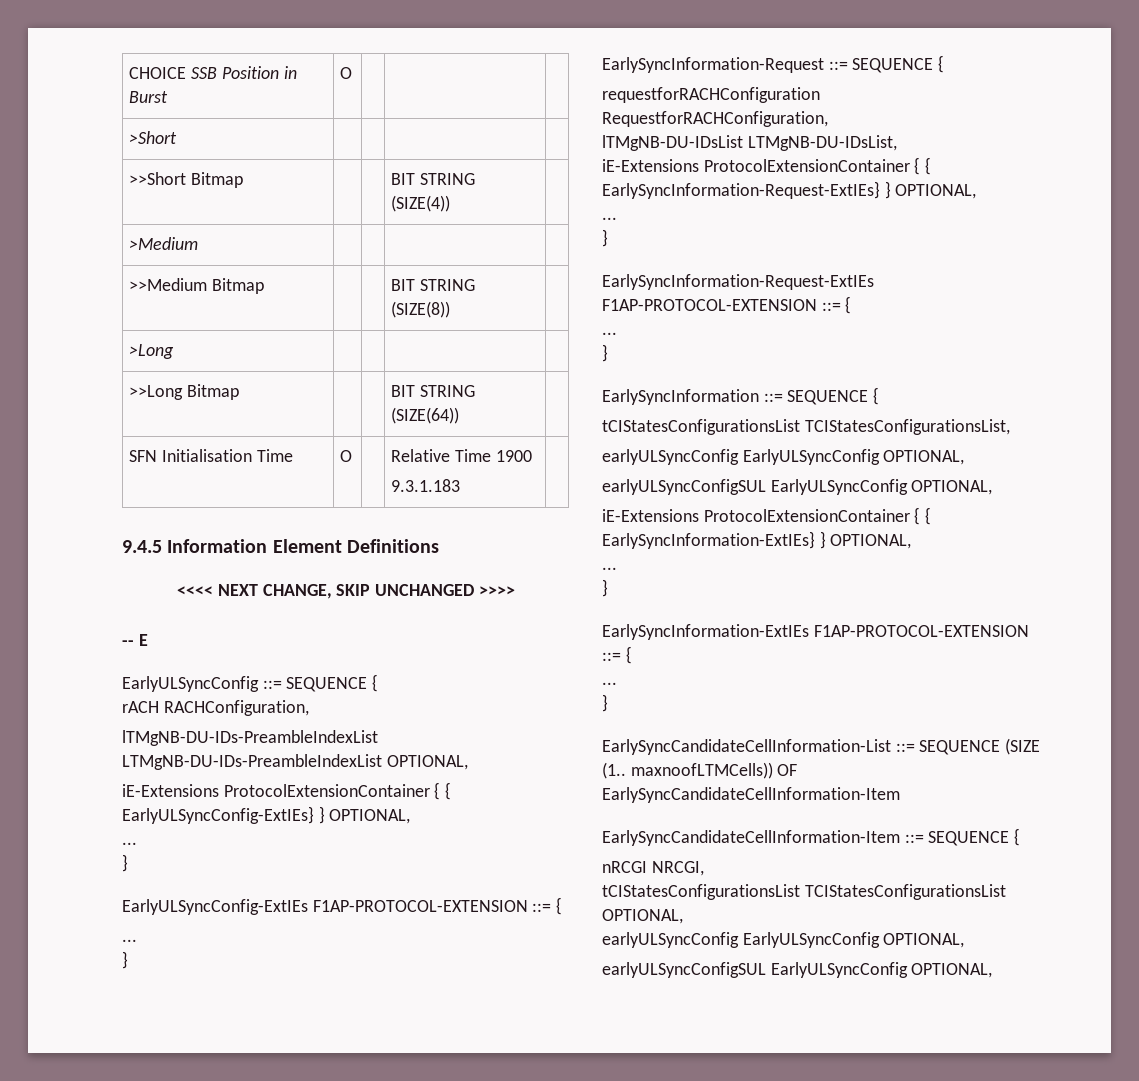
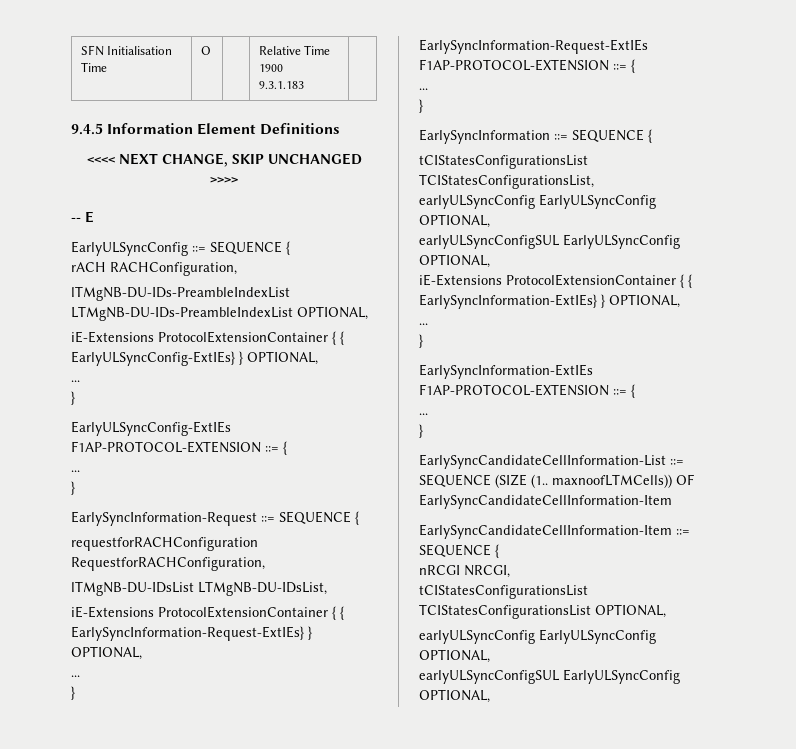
[129,66,297,79] [129,91,169,103] [340,67,353,79] [129,131,178,144] [129,172,244,188] [391,173,476,185] [391,195,451,212] [129,237,199,250] [129,278,265,294] [391,279,476,291] [391,301,451,318] [129,344,175,359] [129,384,240,400] [391,385,476,397] [391,407,460,424] CHOICE SSB Position in Burst | O | | | // >Short | | | | // >>Short Bitmap | | | BIT STRING (SIZE(4)) | // >Medium | | | | // >>Medium Bitmap | | | BIT STRING (SIZE(8)) | // >Long | | | | // >>Long Bitmap | | | BIT STRING (SIZE(64)) | // -> (80, 50) none

